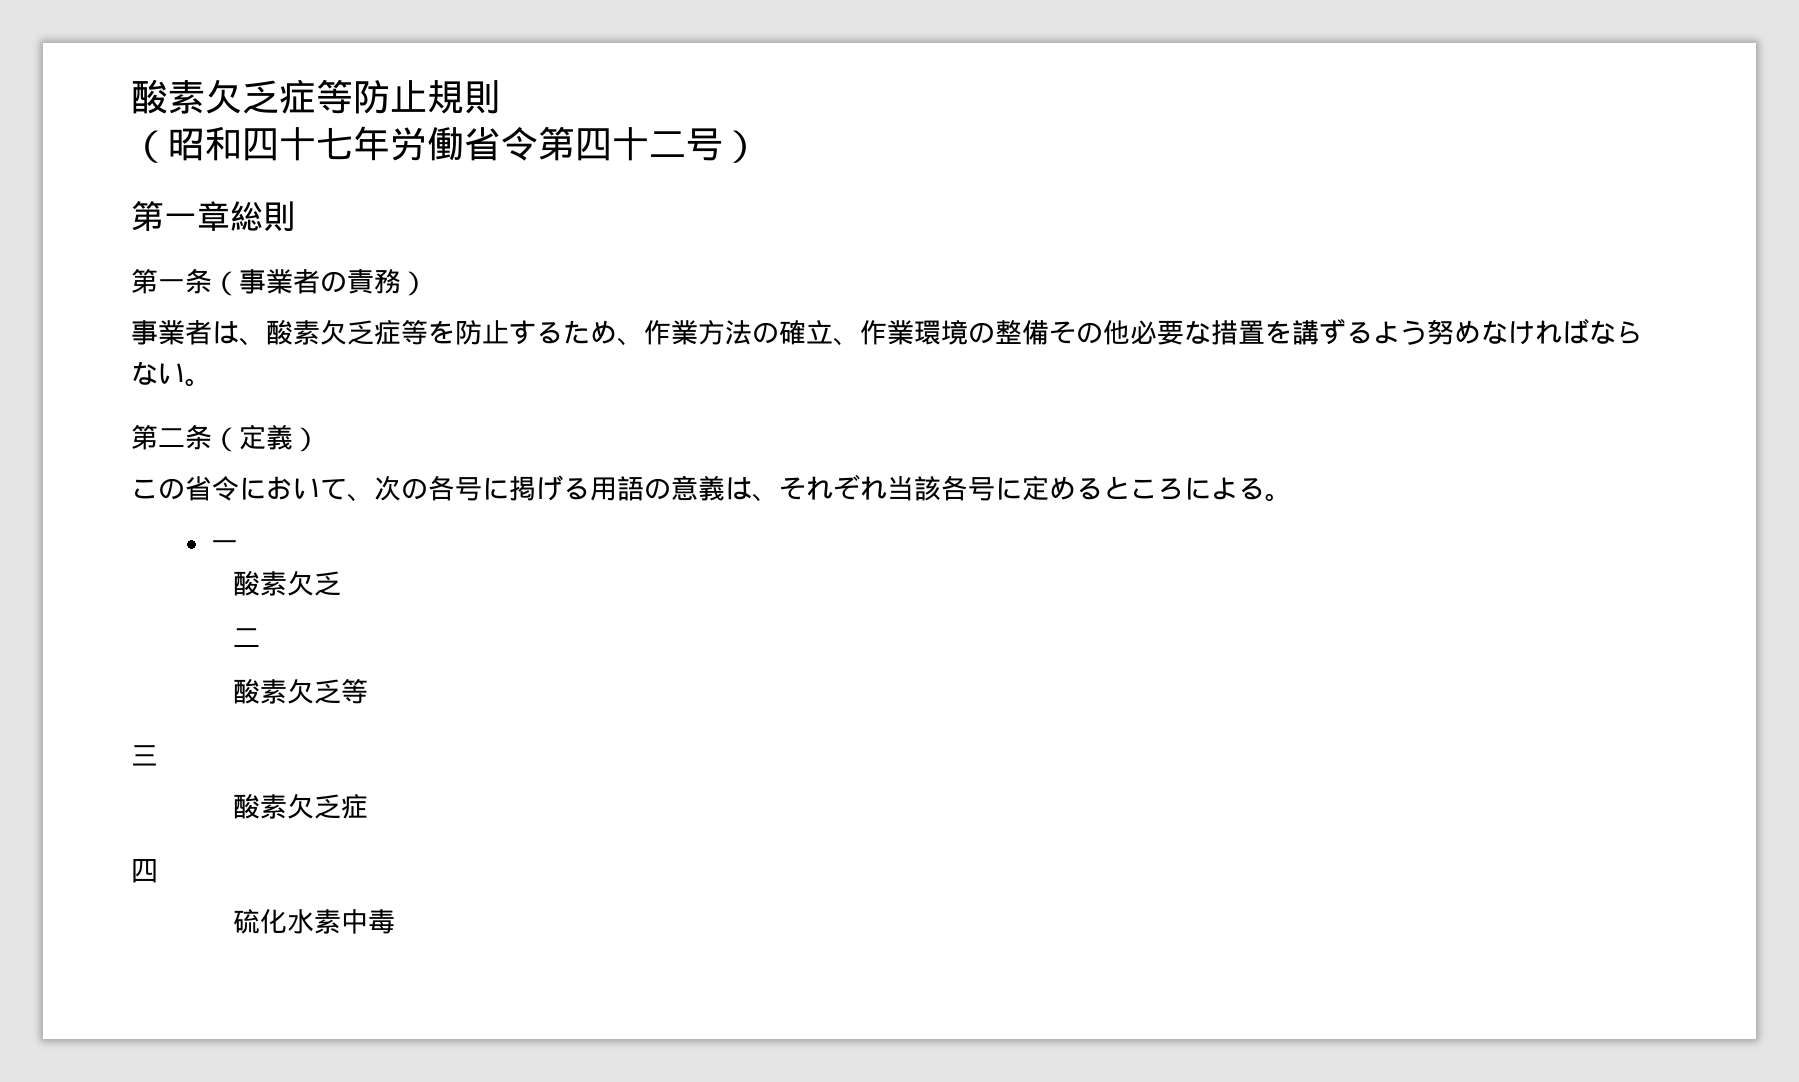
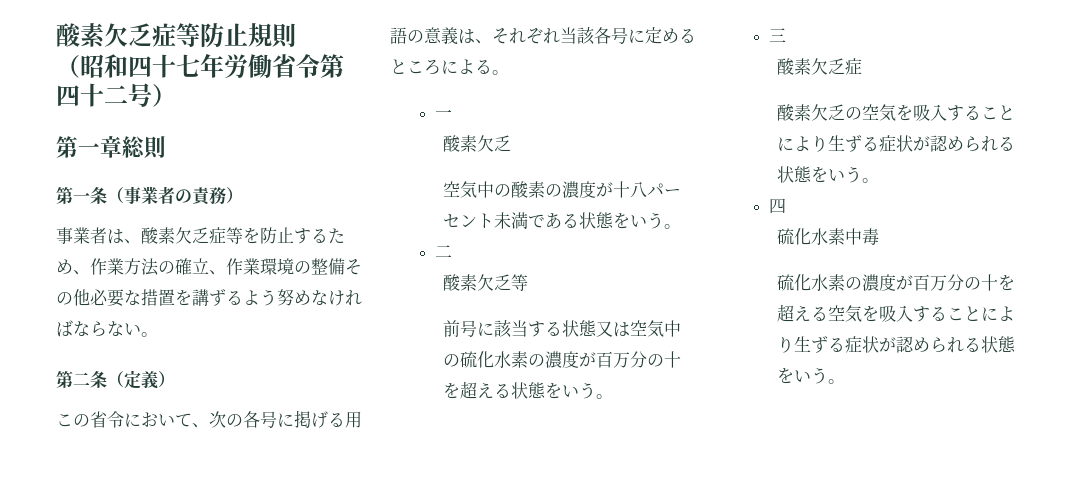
[233,628,261,647] [233,678,369,704] [131,745,158,766] [233,793,369,819] [131,859,158,883] [233,909,396,934] 二 // 酸素欠乏等 // 三 // 酸素欠乏症 // 四 // 硫化水素中毒 -> [442,181,681,198] [442,212,681,229] [434,245,452,258] [442,274,528,291] [442,320,681,338] [442,351,681,368] [442,381,613,399] [768,28,786,42] [776,58,862,75] [776,104,1015,121] [776,135,1015,152] [776,166,879,183] [768,198,786,214] [776,228,879,246] [776,274,1015,291] [776,304,1015,322] [776,336,1016,353] [776,367,845,384] 空気中の酸素の濃度が十八パーセント未満である状態をいう。 // 二 // 酸素欠乏等 // 前号に該当する状態又は空気中の硫化水素の濃度が百万分の十を超える状態をいう。 // 三 // 酸素欠乏症 // 酸素欠乏の空気を吸入することにより生ずる症状が認められる状態をいう。 // 四 // 硫化水素中毒 // 硫化水素の濃度が百万分の十を超える空気を吸入することにより生ずる症状が認められる状態をいう。

